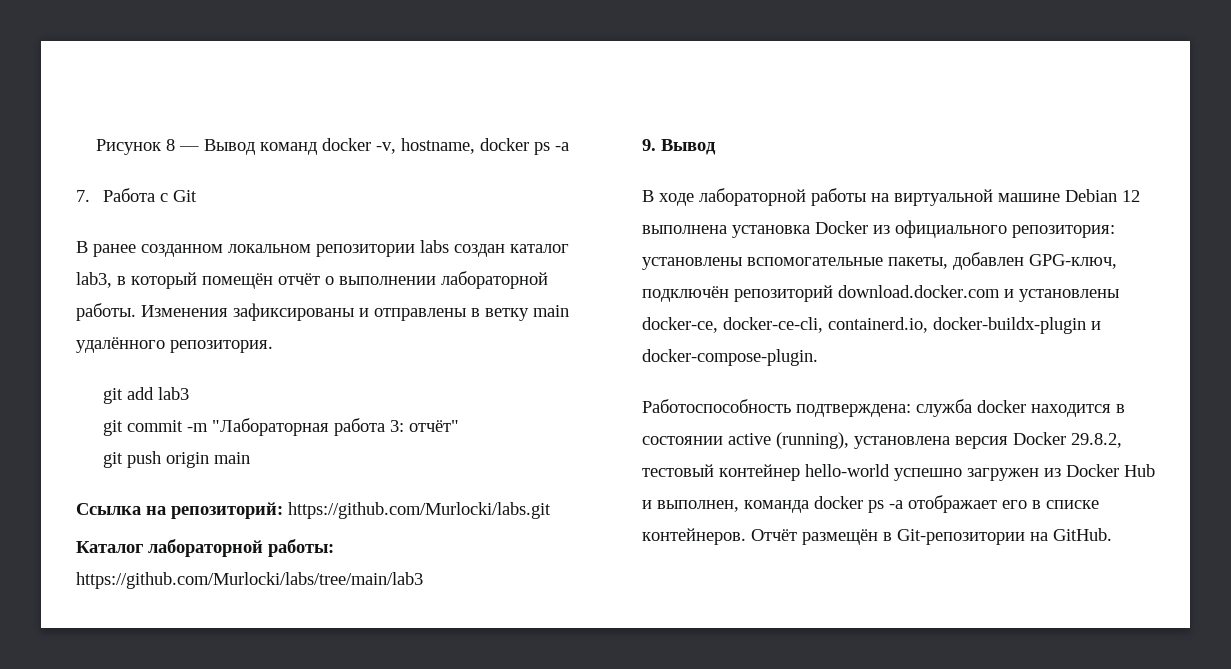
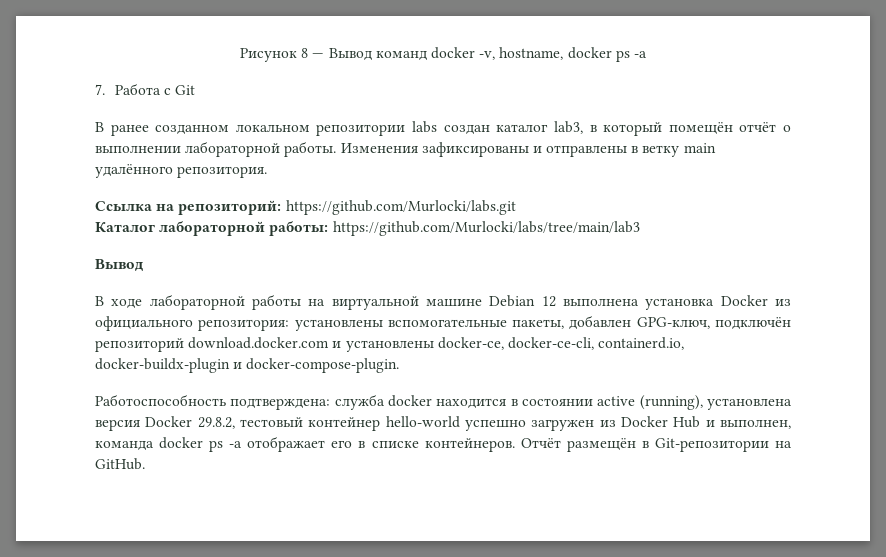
[103,387,190,404] [103,418,460,436] [103,451,251,468] // git add lab3 // git commit -m "Лабораторная работа 3: отчёт" // git push origin main -> (268, 172) none
[642,139,656,151] 9. -> (640, 228) none

